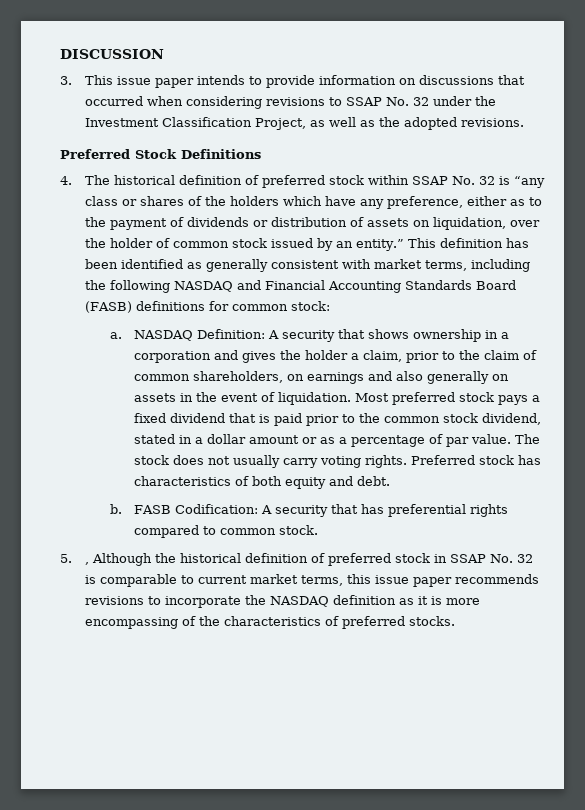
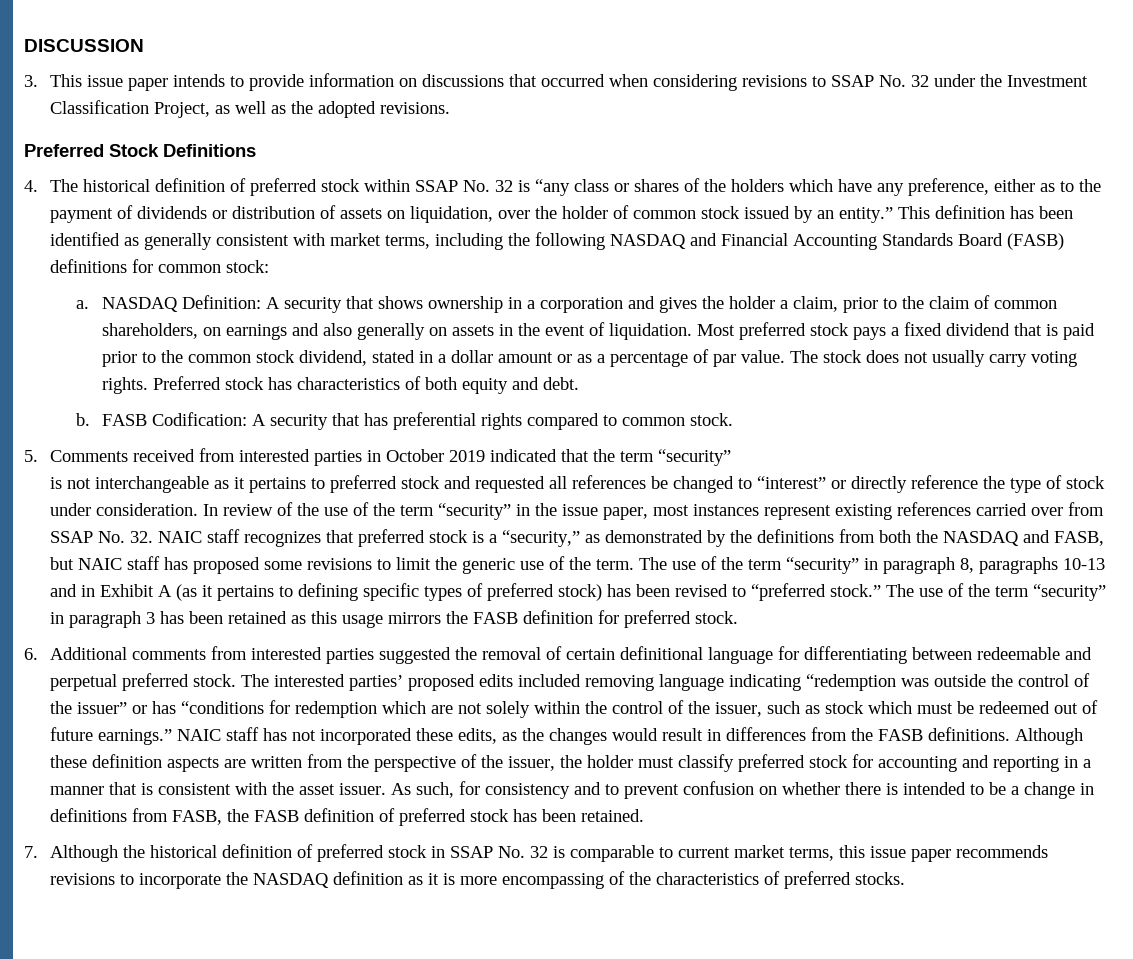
[84,562,89,565] , -> [50,448,732,466] [50,475,1106,493] [50,502,1105,520] [50,529,1105,547] [50,556,1106,574] [50,583,1107,601] [50,610,739,628] [24,646,1093,664] [50,673,1091,691] [50,700,1099,718] [50,727,1084,745] [50,754,1092,772] [50,781,1095,799] [50,808,645,826] [24,846,38,858] Comments received from interested parties in October 2019 indicated that the term “security” // is not interchangeable as it pertains to preferred stock and requested all references be changed to “interest” or directly reference the type of stock under consideration. In review of the use of the term “security” in the issue paper, most instances represent existing references carried over from SSAP No. 32. NAIC staff recognizes that preferred stock is a “security,” as demonstrated by the definitions from both the NASDAQ and FASB, but NAIC staff has proposed some revisions to limit the generic use of the term. The use of the term “security” in paragraph 8, paragraphs 10-13 and in Exhibit A (as it pertains to defining specific types of preferred stock) has been revised to “preferred stock.” The use of the term “security” in paragraph 3 has been retained as this usage mirrors the FASB definition for preferred stock. // 6. Additional comments from interested parties suggested the removal of certain definitional language for differentiating between redeemable and perpetual preferred stock. The interested parties’ proposed edits included removing language indicating “redemption was outside the control of the issuer” or has “conditions for redemption which are not solely within the control of the issuer, such as stock which must be redeemed out of future earnings.” NAIC staff has not incorporated these edits, as the changes would result in differences from the FASB definitions. Although these definition aspects are written from the perspective of the issuer, the holder must classify preferred stock for accounting and reporting in a manner that is consistent with the asset issuer. As such, for consistency and to prevent confusion on whether there is intended to be a change in definitions from FASB, the FASB definition of preferred stock has been retained. // 7.

